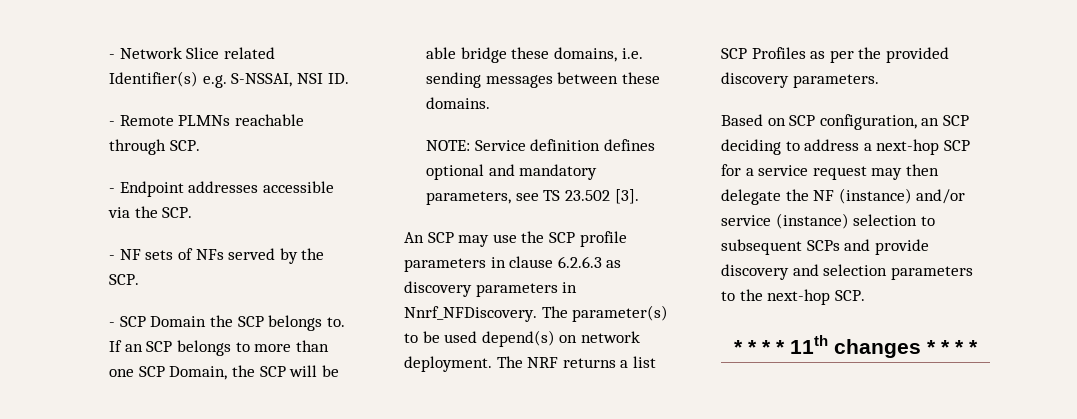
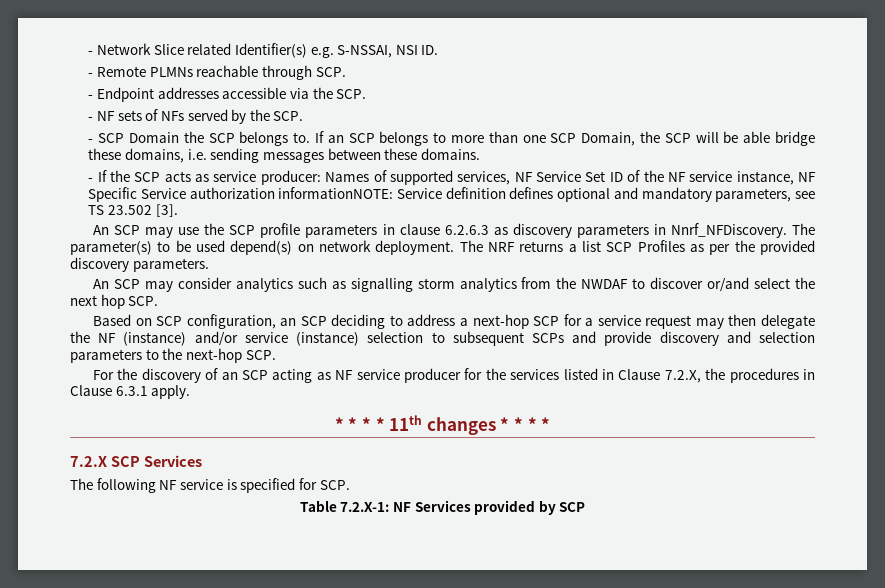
[426,140,471,151] NOTE: -> [88,170,817,185] [88,187,394,202] - If the SCP acts as service producer: Names of supported services, NF Service Set ID of the NF service instance, NF Specific Service authorization informationNOTE:
(879, 81) none -> [93,277,816,292] [70,294,159,309] // An SCP may consider analytics such as signalling storm analytics from the NWDAF to discover or/and select the next hop SCP.
(865, 295) none -> [93,368,816,383] [70,385,191,399] // For the discovery of an SCP acting as NF service producer for the services listed in Clause 7.2.X, the procedures in Clause 6.3.1 apply.
(978, 347) none -> [70,455,202,467] [70,478,350,493] [299,500,586,515] // 7.2.X SCP Services // The following NF service is specified for SCP. // Table 7.2.X-1: NF Services provided by SCP

